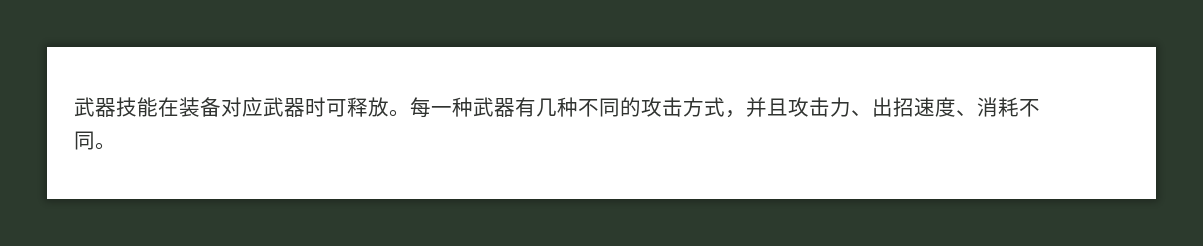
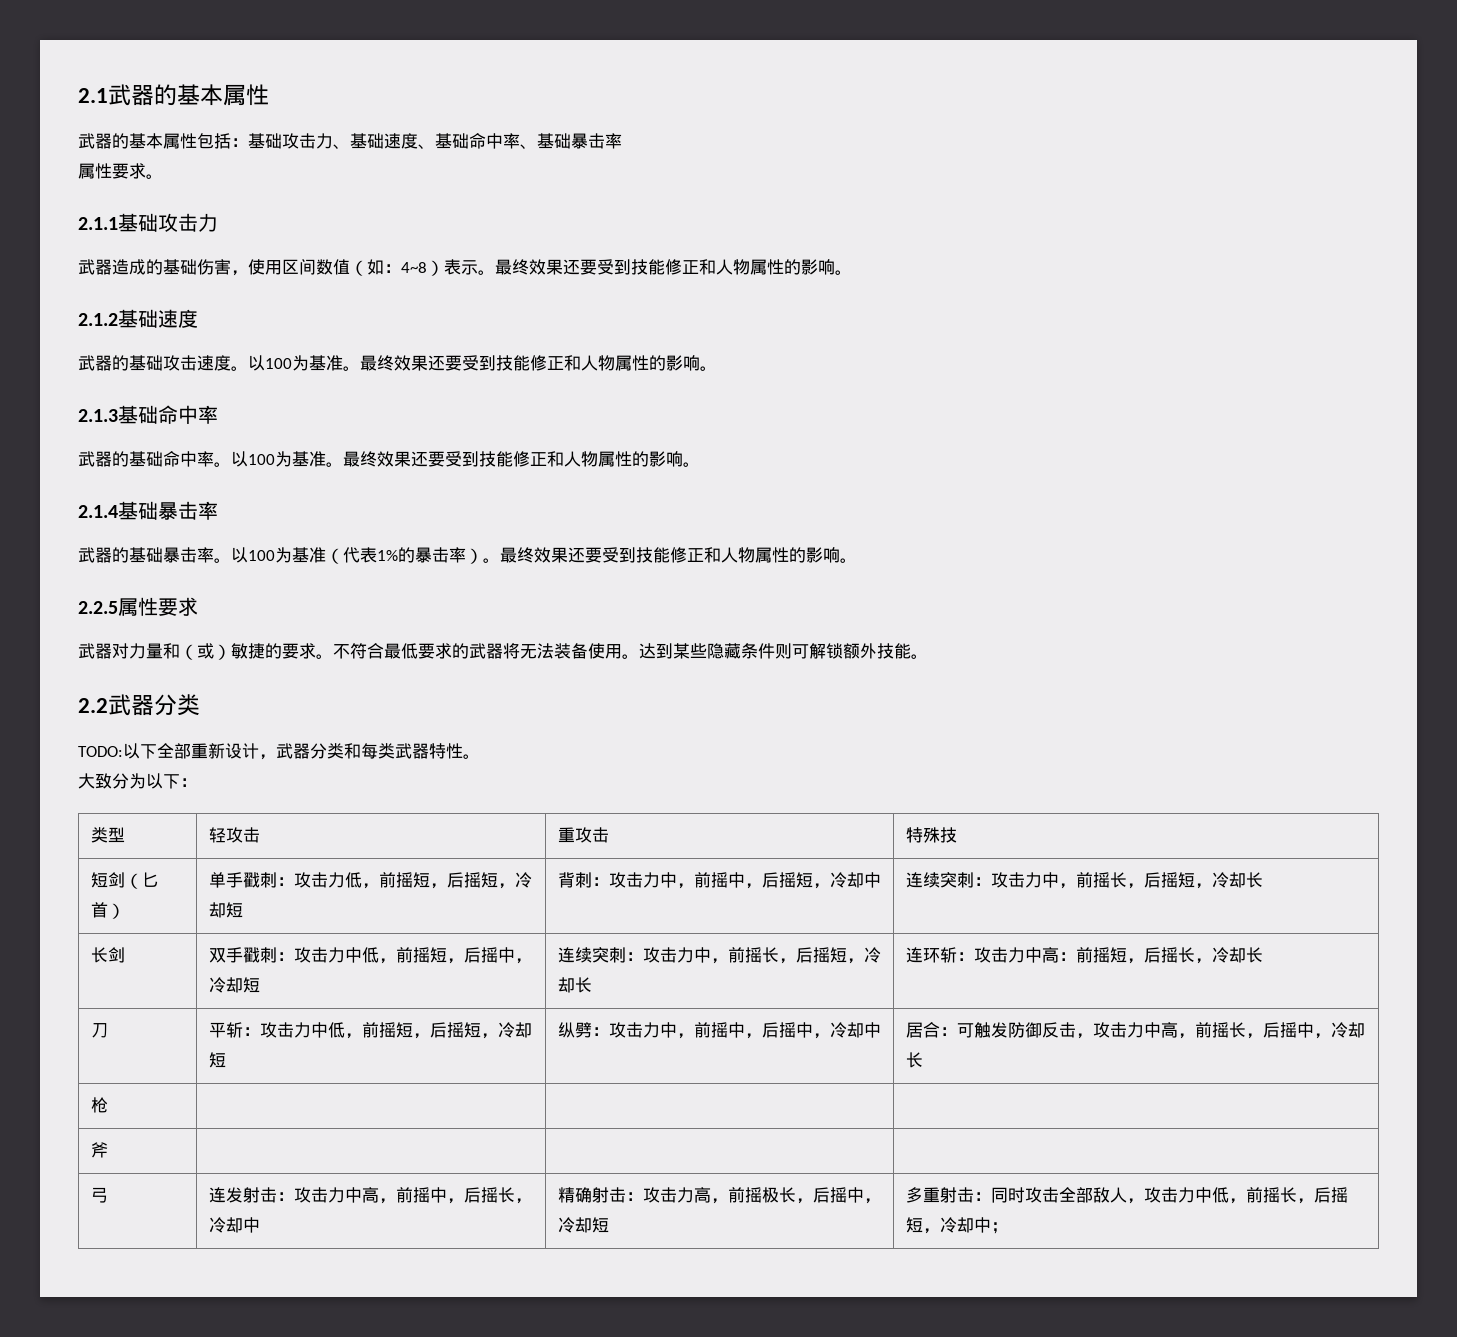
[74,97,1040,118] [74,131,116,150] 武器技能在装备对应武器时可释放。每一种武器有几种不同的攻击方式，并且攻击力、出招速度、消耗不同。 -> [78,84,269,106] [78,133,622,149] [78,163,163,179] [78,213,218,232] [78,259,852,276] [78,309,198,328] [78,355,717,371] [78,405,218,424] [78,451,700,467] [78,501,218,520] [78,547,857,564] [78,597,198,616] [78,643,928,660] [78,694,200,716] [78,743,480,760] [78,773,197,789] [90,827,125,843] [208,827,260,843] [557,827,609,843] [905,827,957,843] [90,872,159,889] [90,902,125,919] [208,872,532,889] [208,902,243,918] [557,872,881,889] [905,872,1263,889] [90,947,125,963] [208,947,532,964] [208,977,260,993] [557,947,881,964] [557,977,592,993] [905,947,1263,964] [90,1023,108,1038] [208,1022,532,1039] [208,1052,226,1068] [557,1022,881,1039] [905,1022,1365,1039] [905,1052,923,1068] [90,1097,108,1113] [90,1142,108,1158] [90,1187,108,1203] [208,1187,532,1204] [208,1217,260,1233] [557,1187,881,1204] [557,1217,609,1233] [905,1187,1348,1204] [905,1217,1008,1234] 2.1武器的基本属性 // 武器的基本属性包括：基础攻击力、基础速度、基础命中率、基础暴击率 // 属性要求。 // 2.1.1基础攻击力 // 武器造成的基础伤害，使用区间数值（如：4~8）表示。最终效果还要受到技能修正和人物属性的影响。 // 2.1.2基础速度 // 武器的基础攻击速度。以100为基准。最终效果还要受到技能修正和人物属性的影响。 // 2.1.3基础命中率 // 武器的基础命中率。以100为基准。最终效果还要受到技能修正和人物属性的影响。 // 2.1.4基础暴击率 // 武器的基础暴击率。以100为基准（代表1%的暴击率）。最终效果还要受到技能修正和人物属性的影响。 // 2.2.5属性要求 // 武器对力量和（或）敏捷的要求。不符合最低要求的武器将无法装备使用。达到某些隐藏条件则可解锁额外技能。 // 2.2武器分类 // TODO:以下全部重新设计，武器分类和每类武器特性。 // 大致分为以下： // 类型 | 轻攻击 | 重攻击 | 特殊技 // 短剑（匕首） | 单手戳刺：攻击力低，前摇短，后摇短，冷却短 | 背刺：攻击力中，前摇中，后摇短，冷却中 | 连续突刺：攻击力中，前摇长，后摇短，冷却长 // 长剑 | 双手戳刺：攻击力中低，前摇短，后摇中，冷却短 | 连续突刺：攻击力中，前摇长，后摇短，冷却长 | 连环斩：攻击力中高：前摇短，后摇长，冷却长 // 刀 | 平斩：攻击力中低，前摇短，后摇短，冷却短 | 纵劈：攻击力中，前摇中，后摇中，冷却中 | 居合：可触发防御反击，攻击力中高，前摇长，后摇中，冷却长 // 枪 | | | // 斧 | | | // 弓 | 连发射击：攻击力中高，前摇中，后摇长，冷却中 | 精确射击：攻击力高，前摇极长，后摇中，冷却短 | 多重射击：同时攻击全部敌人，攻击力中低，前摇长，后摇短，冷却中；

